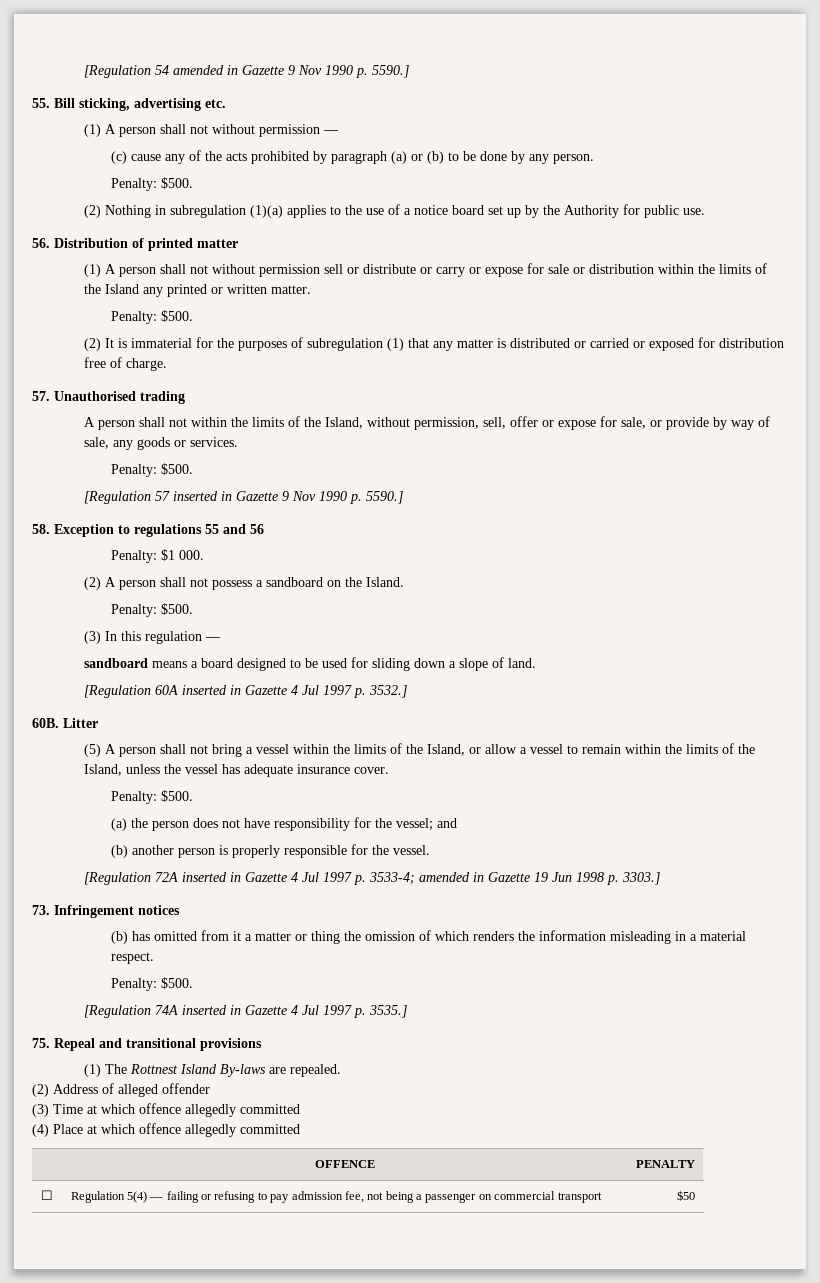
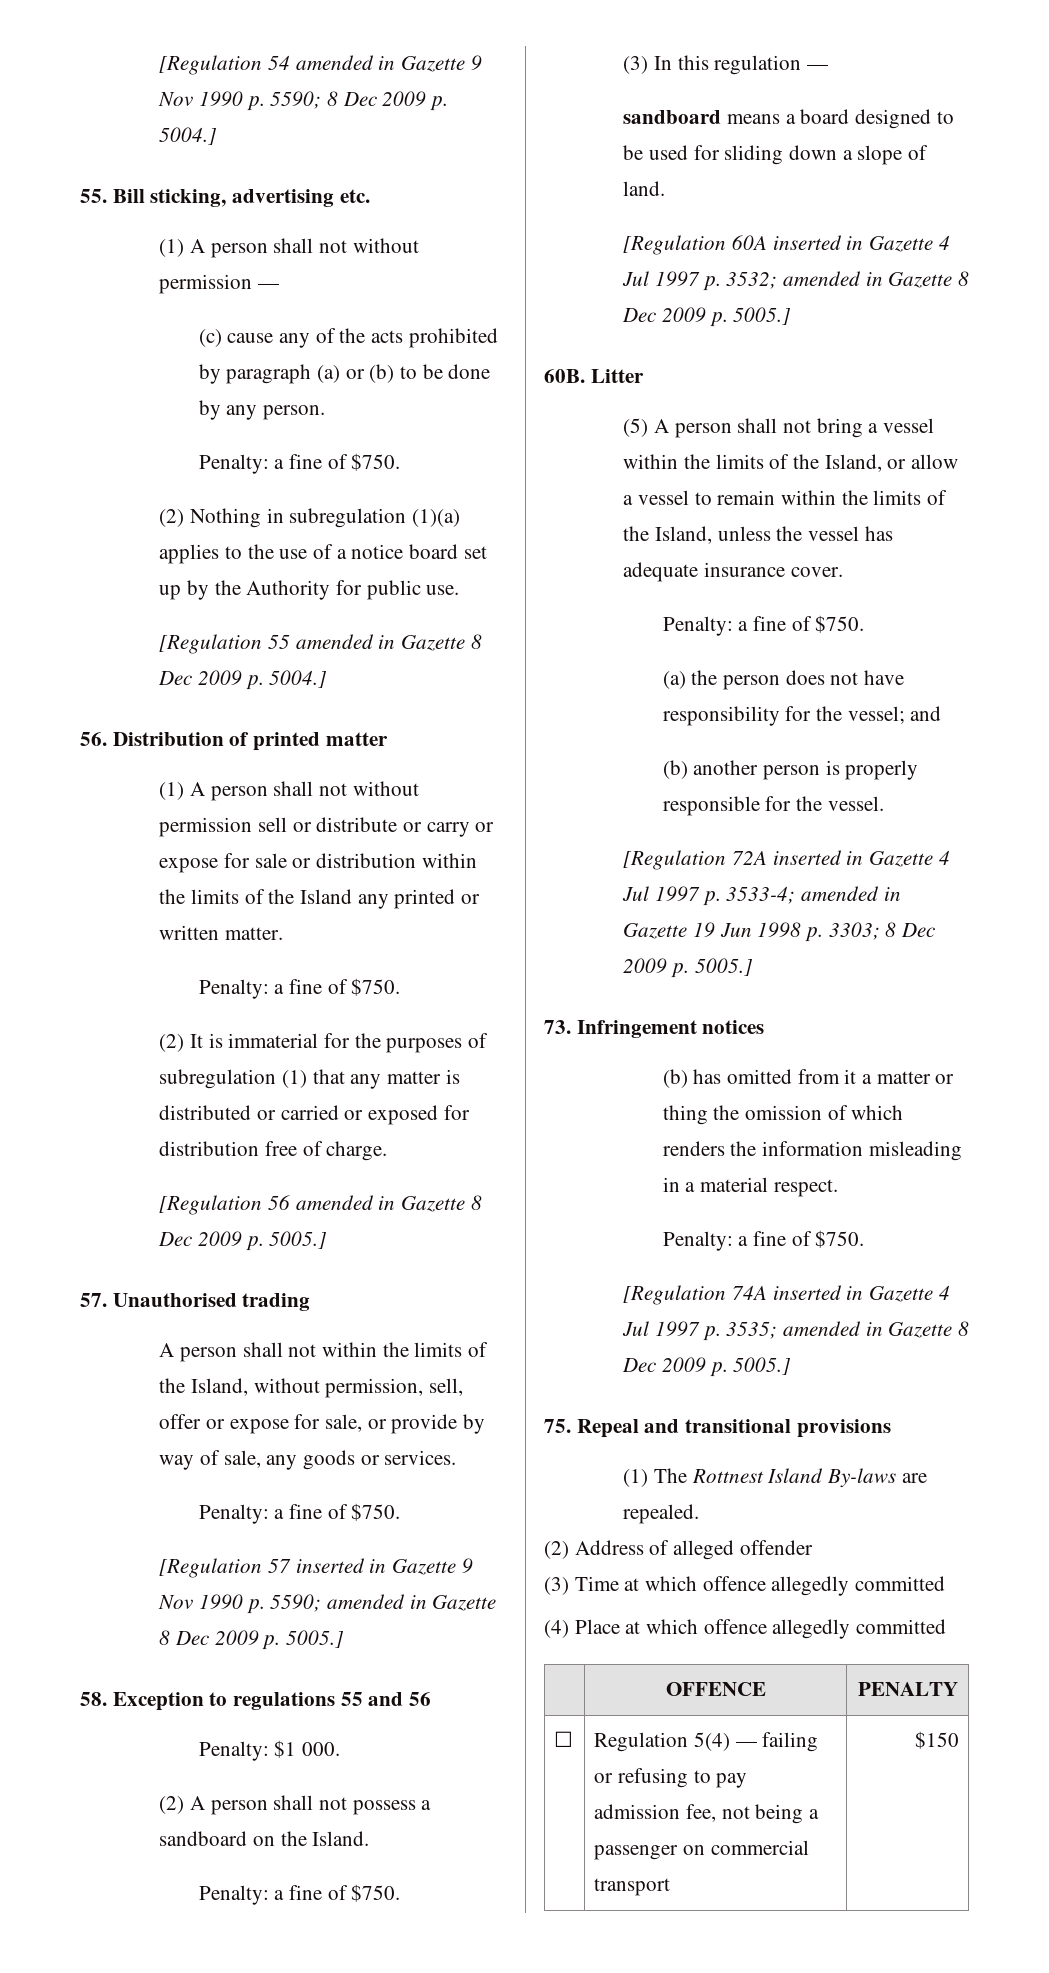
[372,65,410,78] 5590.] -> [270,91,448,111] [159,127,218,145] 5590; 8 Dec 2009 p. 5004.]
[160,177,193,189] $500. -> [274,453,401,471] a fine of $750.
(706, 211) none -> [159,634,482,654] [158,670,328,690] // [Regulation 55 amended in Gazette 8 Dec 2009 p. 5004.]
[160,310,193,322] $500. -> [274,978,401,996] a fine of $750.
(168, 364) none -> [159,1195,482,1215] [158,1231,328,1251] // [Regulation 56 amended in Gazette 8 Dec 2009 p. 5005.]
[160,463,193,475] $500. -> [274,1503,401,1521] a fine of $750.
[366,491,404,504] 5590.] -> [270,1594,497,1612] [159,1630,344,1650] 5590; amended in Gazette 8 Dec 2009 p. 5005.]
[160,603,193,615] $500. -> [274,1884,401,1902] a fine of $750.
[369,685,408,698] 3532.] -> [726,271,969,289] [622,307,792,327] 3532; amended in Gazette 8 Dec 2009 p. 5005.]
[160,790,193,802] $500. -> [738,615,865,633] a fine of $750.
[622,872,661,885] 3303.] -> [828,922,935,940] [623,958,753,978] 3303; 8 Dec 2009 p. 5005.]
[160,977,193,989] $500. -> [738,1230,865,1248] a fine of $750.
[369,1005,408,1018] 3535.] -> [726,1321,969,1339] [622,1357,792,1377] 3535; amended in Gazette 8 Dec 2009 p. 5005.]
[677,1190,696,1201] $50 -> [914,1731,959,1749] $150

